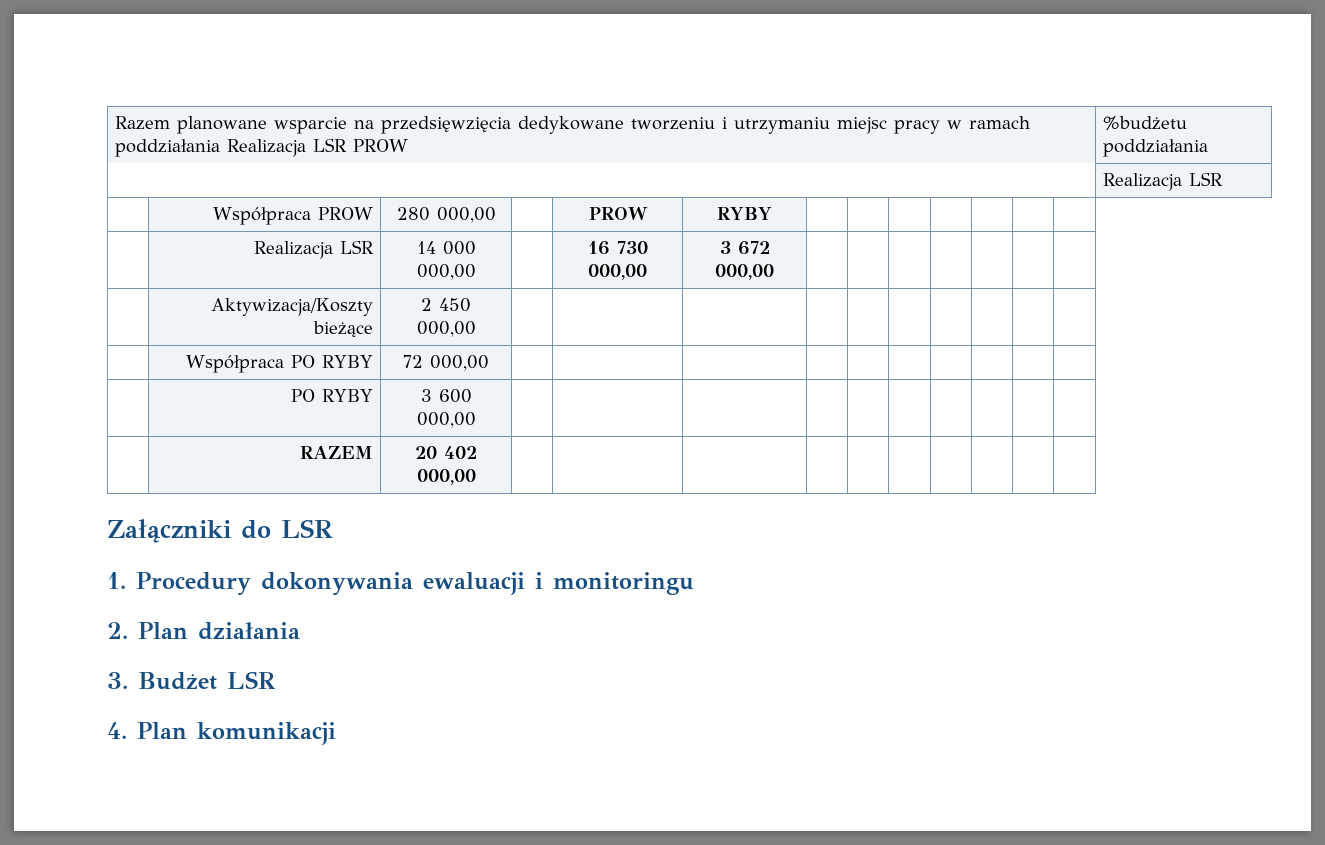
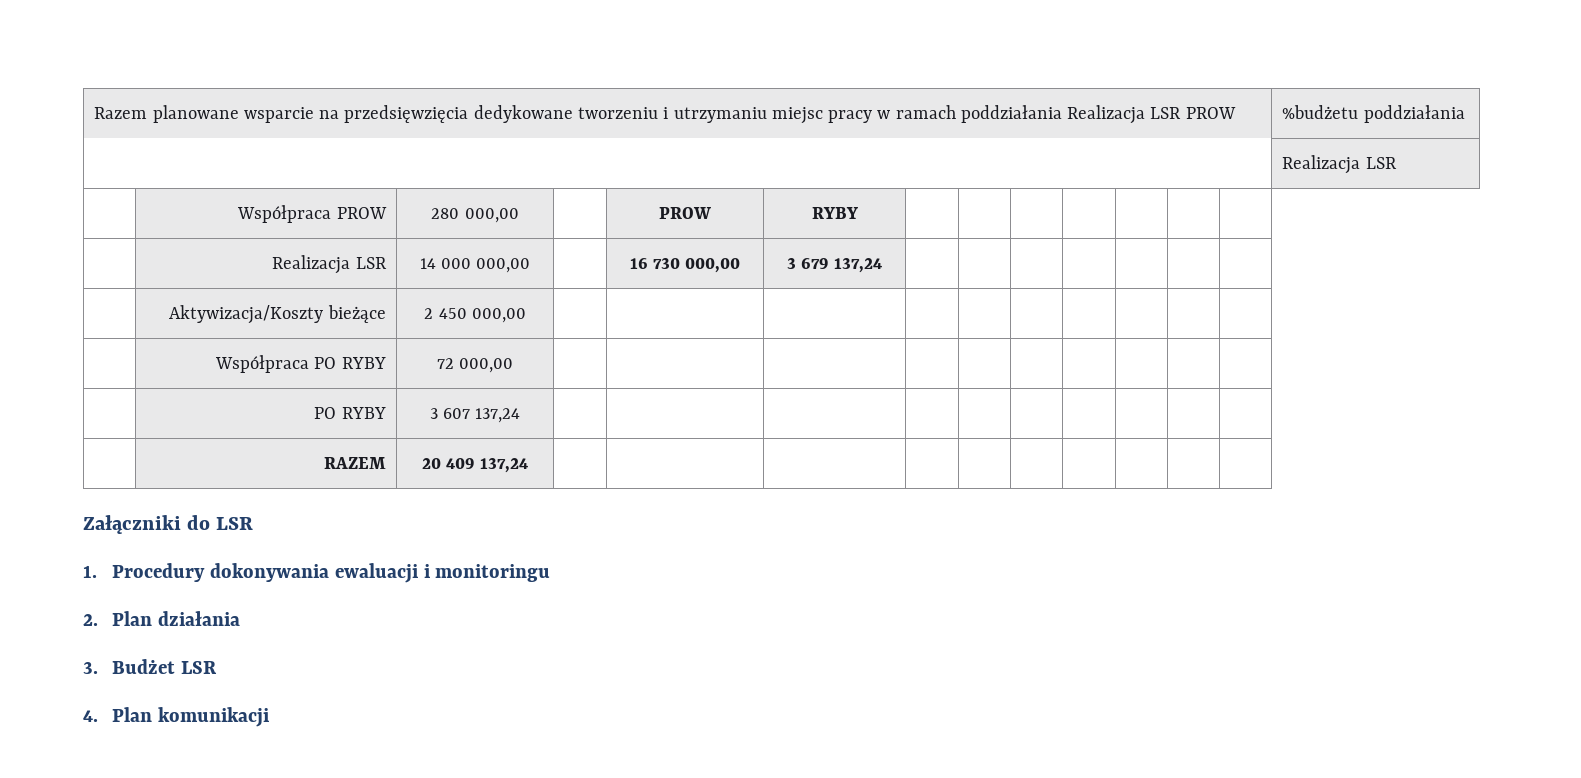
[737,241,770,255] [715,264,774,280] 672 000,00 -> [801,258,883,273] 679 137,24
[438,389,472,403] [416,412,476,428] 600 000,00 -> [443,408,521,423] 607 137,24
[444,446,477,459] [416,469,476,485] 402 000,00 -> [446,458,529,473] 409 137,24

